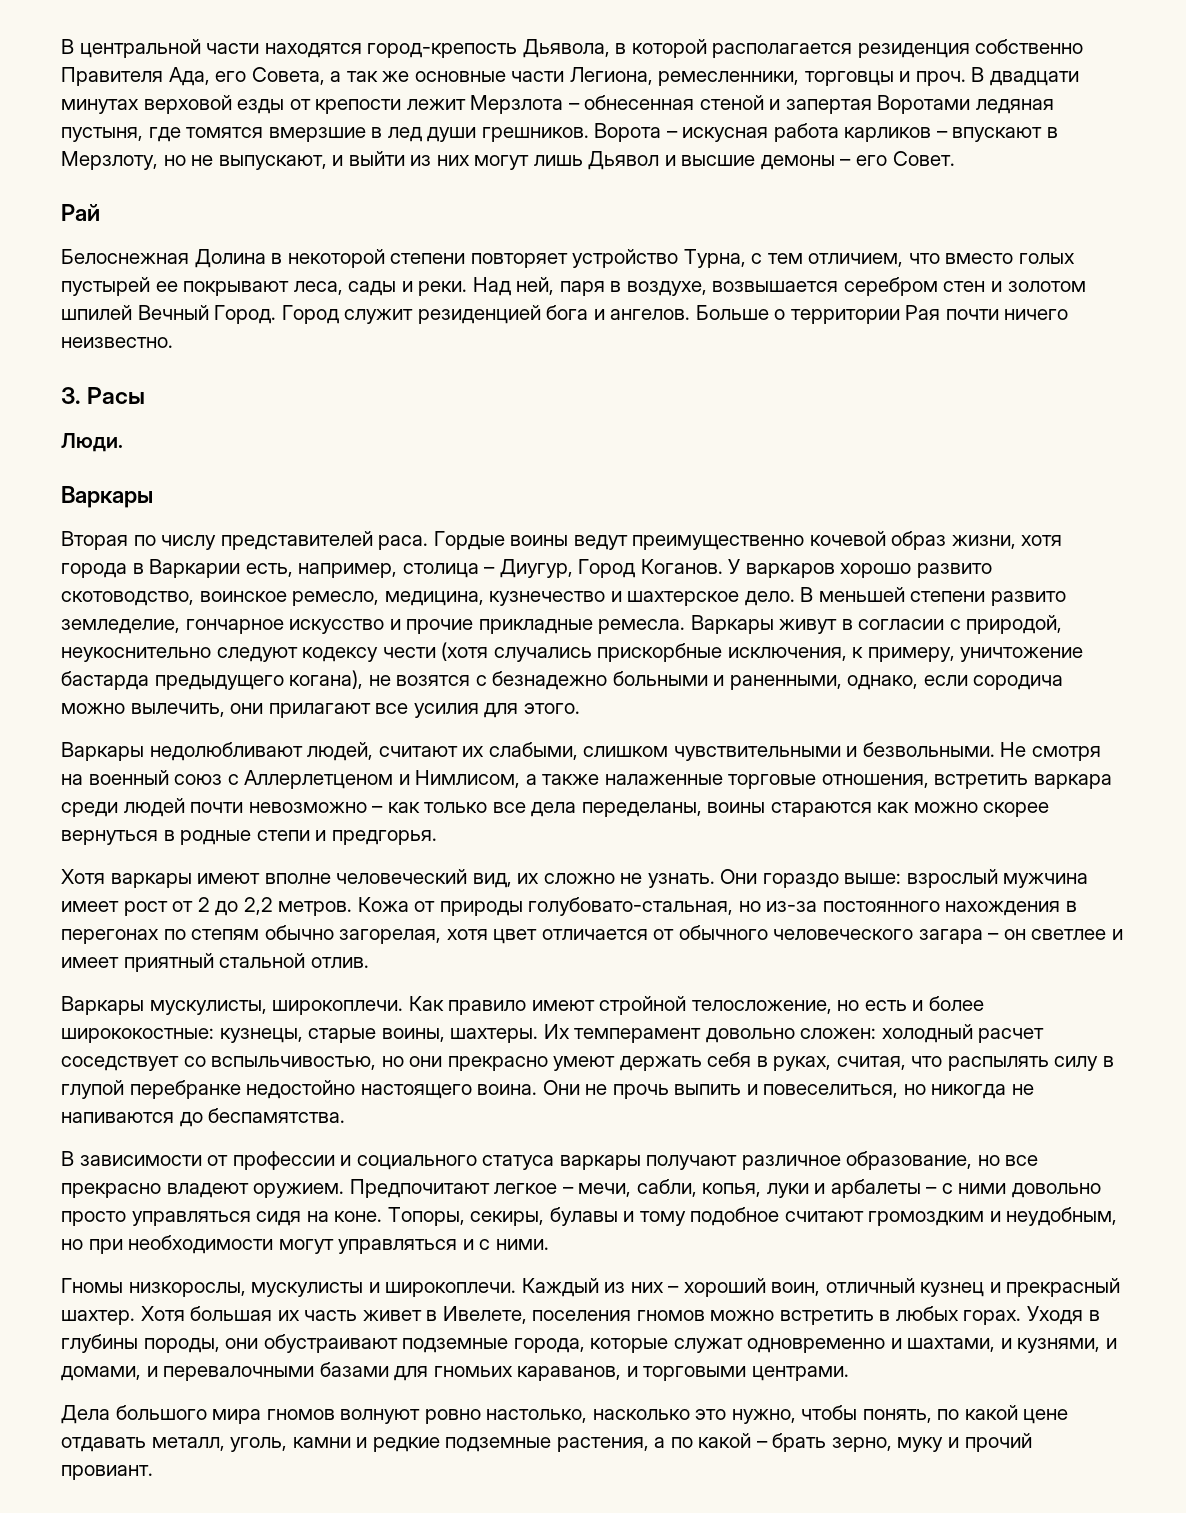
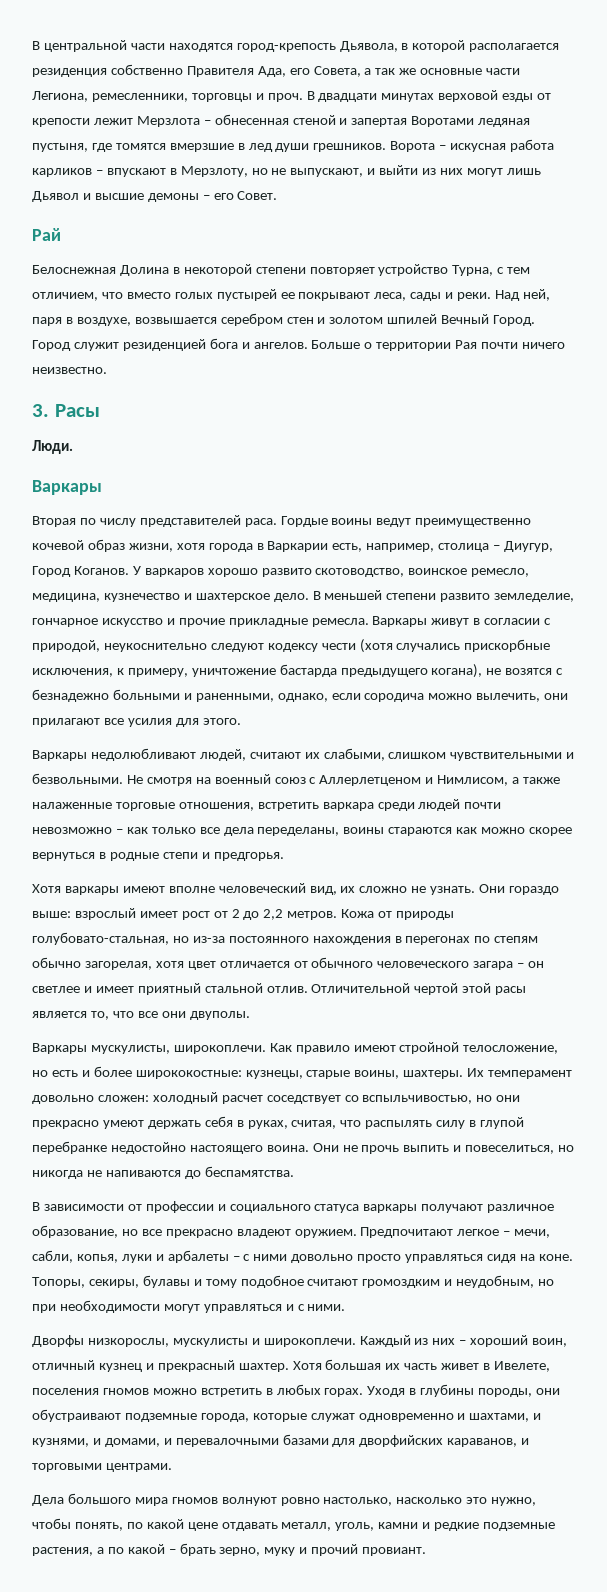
[1003,873,1089,888] мужчина -> (136, 914) none
(369, 962) none -> [311,983,527,995] [32,1011,250,1020] Отличительной чертой этой расы является то, что все они двуполы.
[61,1278,123,1293] Гномы -> [32,1335,84,1347] Дворфы
[433,1366,513,1377] гномьих -> [359,1435,444,1447] дворфийских

